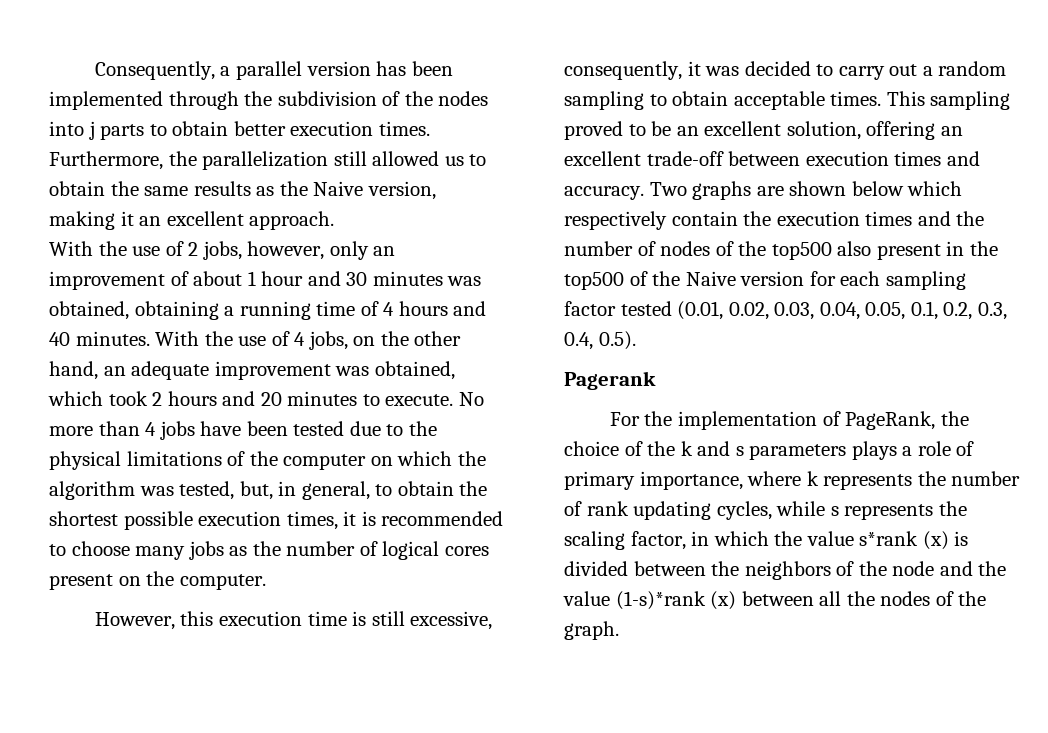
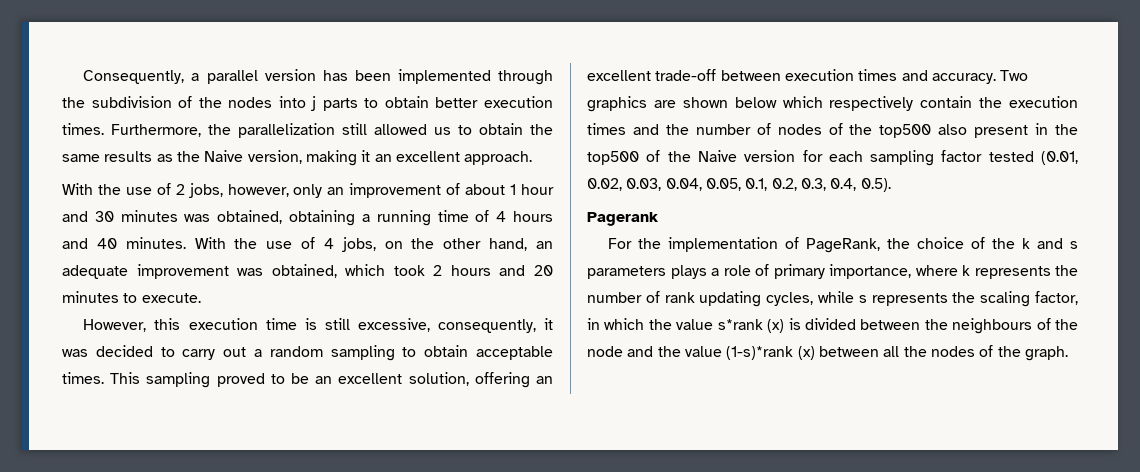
[458,392,484,406] [49,421,437,440] [49,451,486,470] [49,481,488,500] [49,511,504,530] [49,541,489,560] [49,571,266,590] No more than 4 jobs have been tested due to the physical limitations of the computer on which the algorithm was tested, but, in general, to obtain the shortest possible execution times, it is recommended to choose many jobs as the number of logical cores present on the computer. -> (201, 298) none
[692,181,752,200] graphs -> [587,96,647,112] graphics
[744,561,831,580] neighbors -> [952,318,1033,334] neighbours

